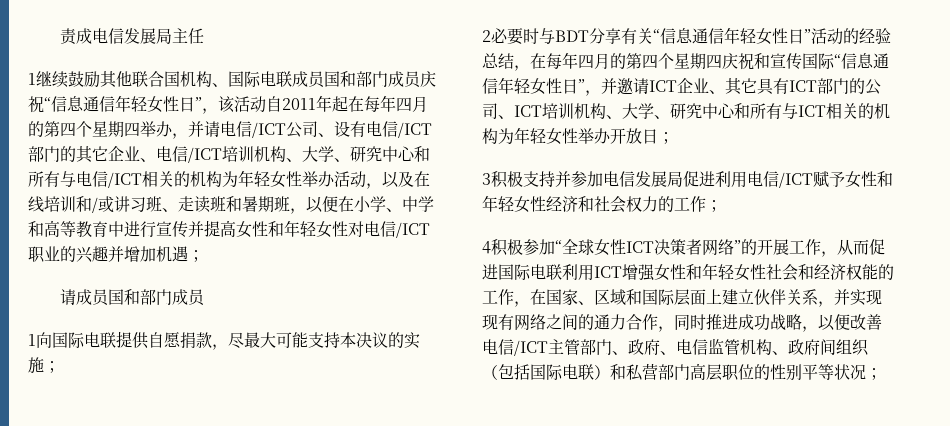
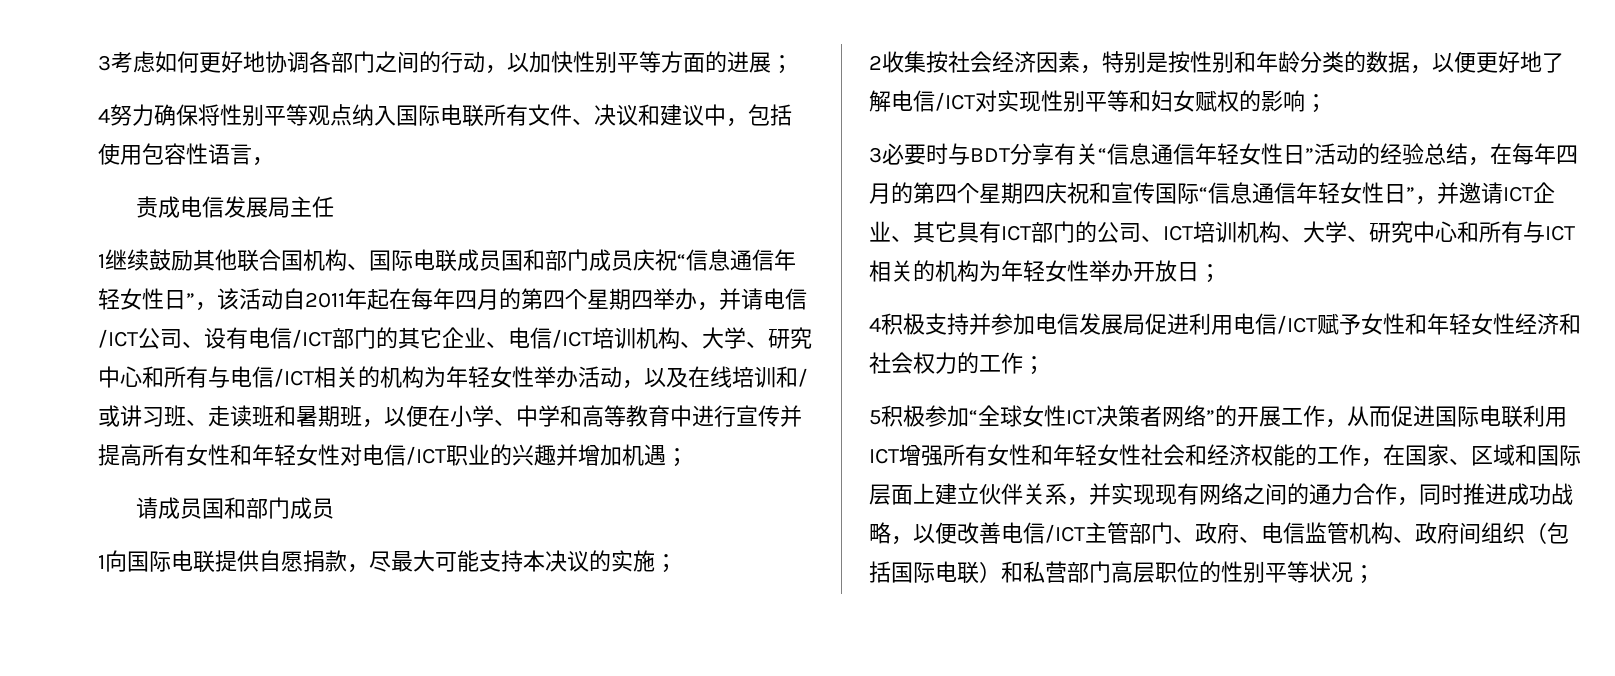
(59, 36) none -> [98,51,793,74] [98,104,792,127] [98,143,274,166] 3考虑如何更好地协调各部门之间的行动，以加快性别平等方面的进展； // 4努力确保将性别平等观点纳入国际电联所有文件、决议和建议中，包括使用包容性语言， //
(236, 228) none -> [142,444,186,466] 所有
(491, 36) none -> [882,51,1564,74] [869,90,1327,113] [869,147,882,163] 收集按社会经济因素，特别是按性别和年龄分类的数据，以便更好地了解电信/ICT对实现性别平等和妇女赋权的影响； // 3
[482,173,491,185] 3 -> [869,317,881,332] 4
[482,241,491,254] 4 -> [869,410,881,425] 5
(655, 272) none -> [943,444,987,466] 所有

